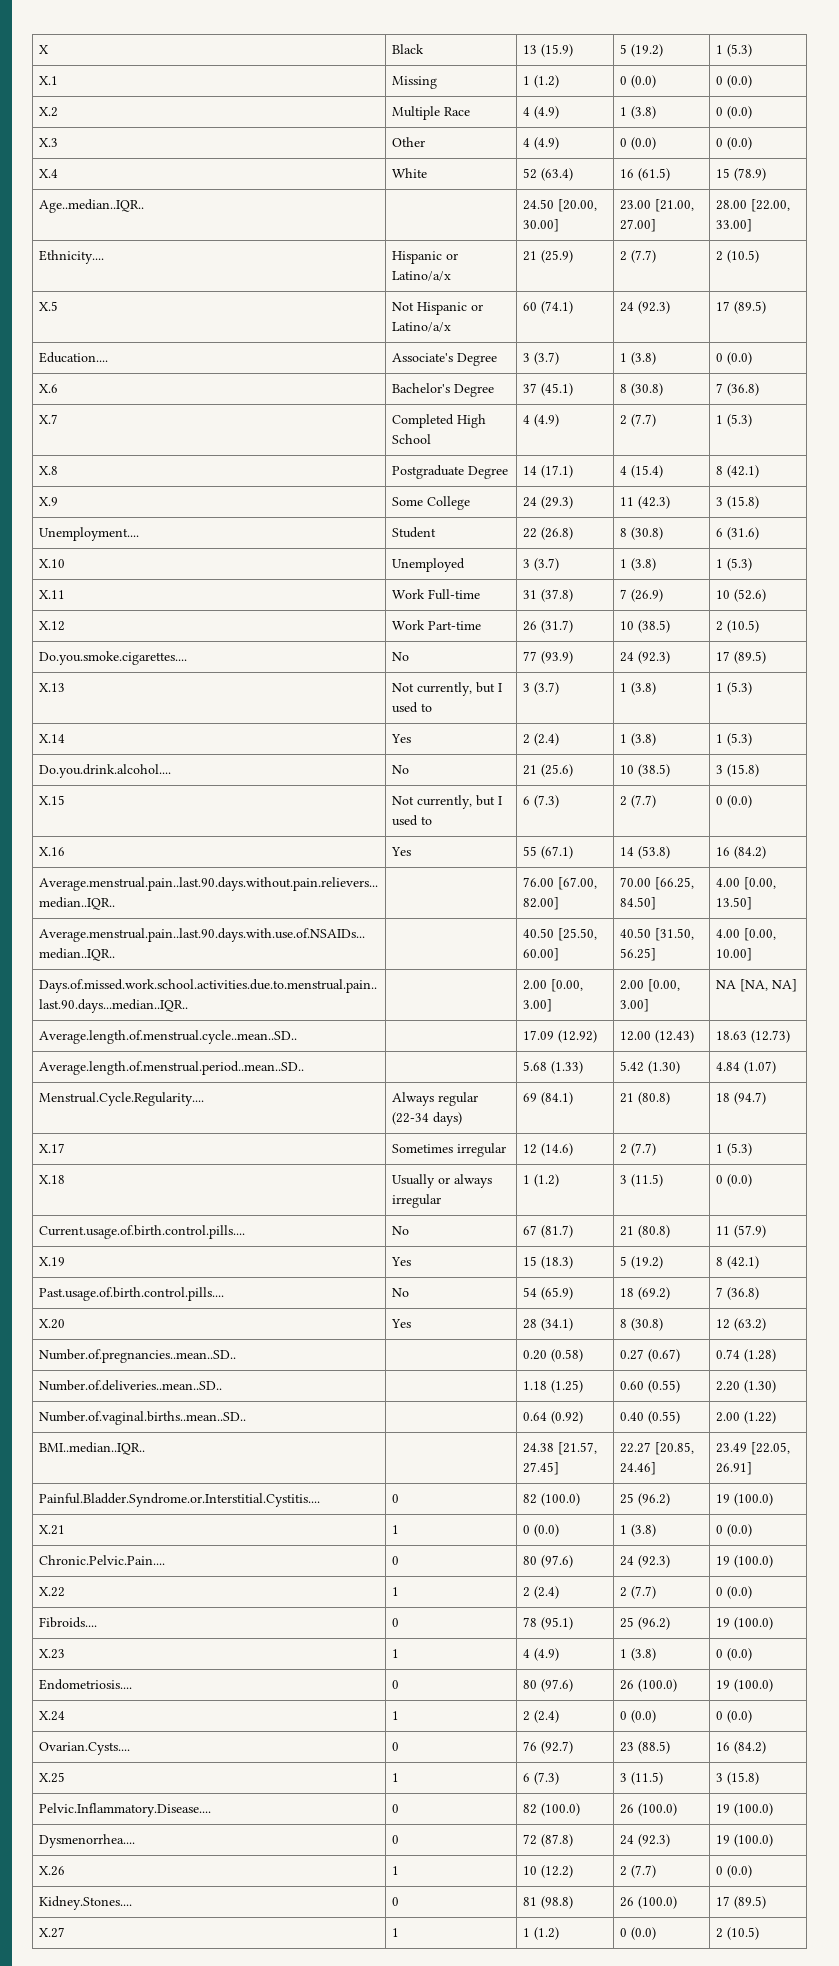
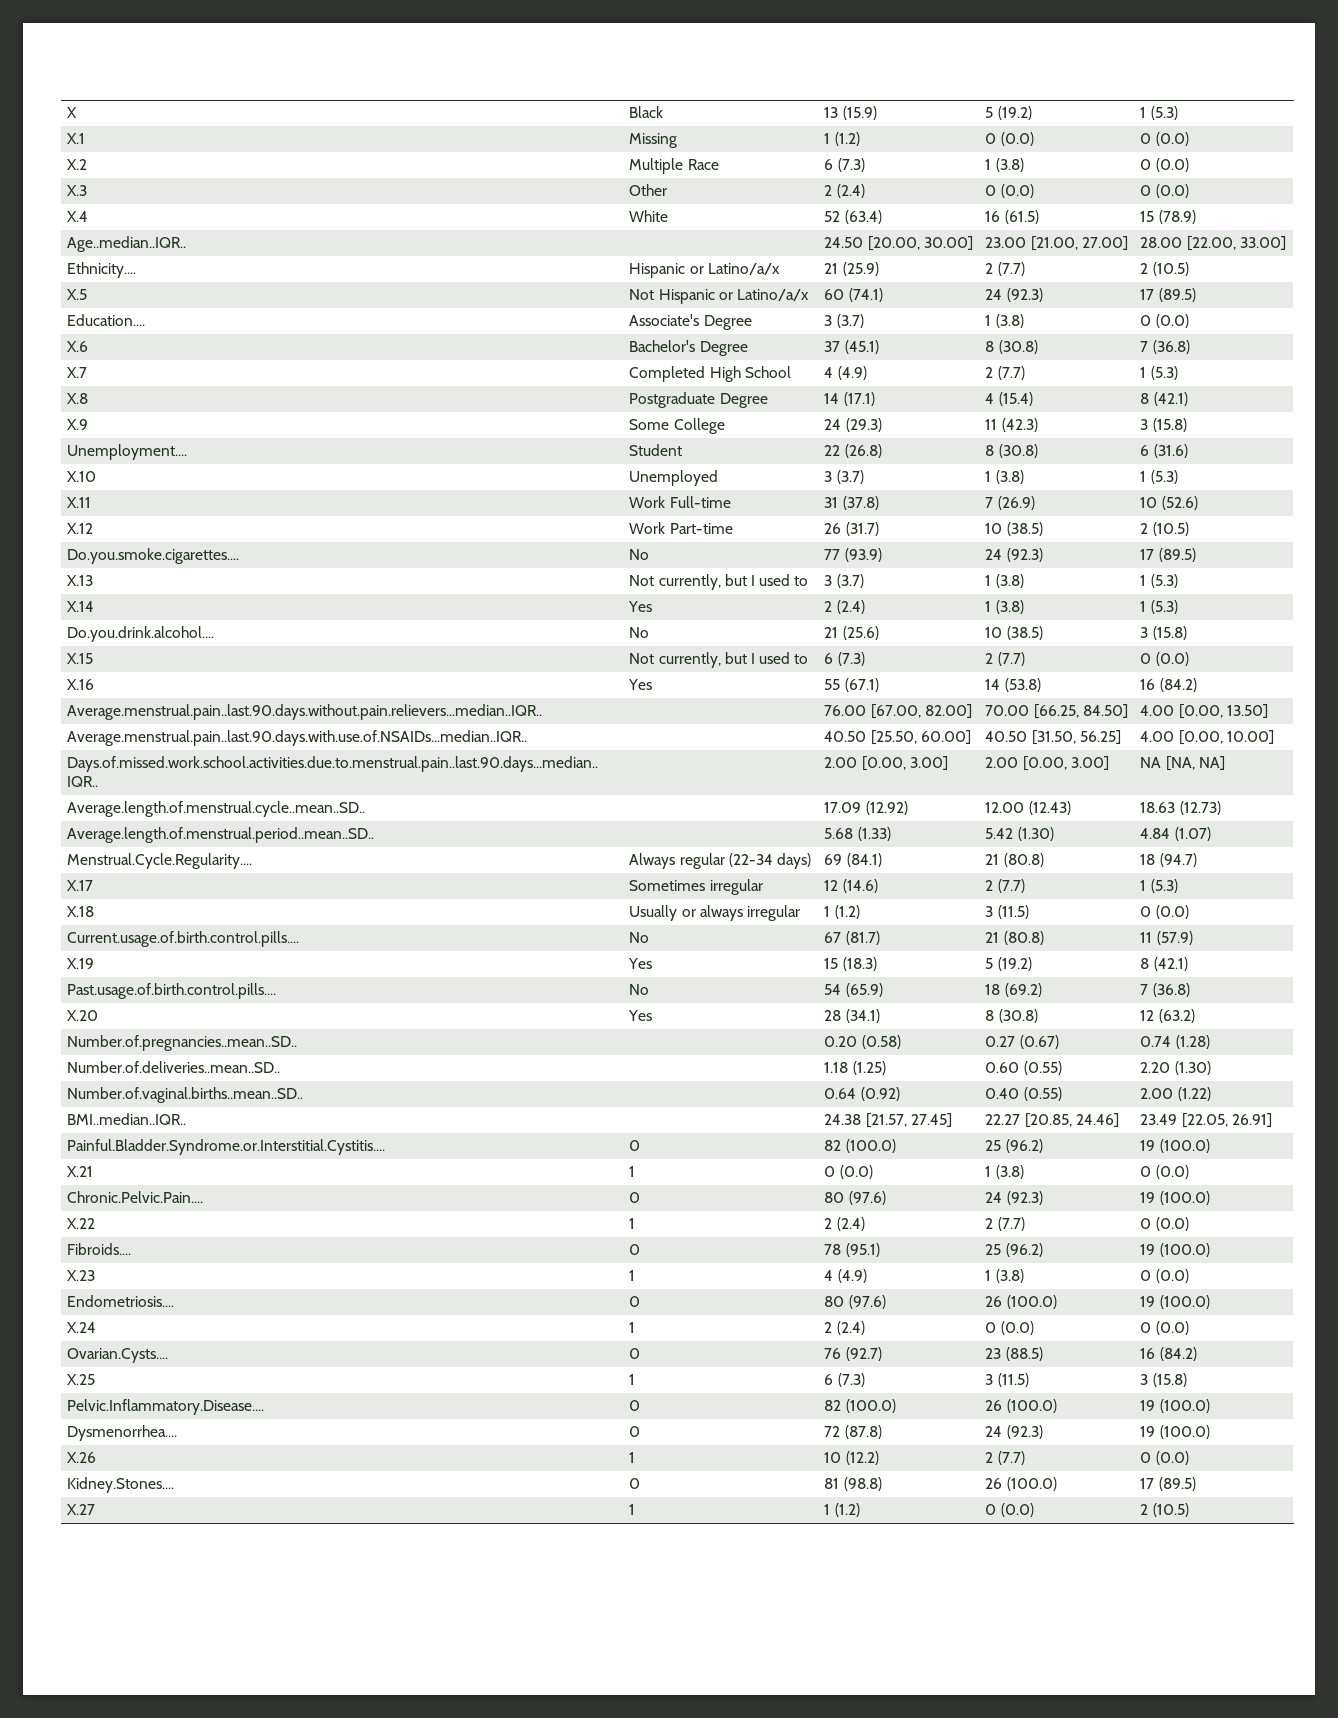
[522,106,559,119] 4 (4.9) -> [824,158,865,172] 6 (7.3)
[522,137,559,150] 4 (4.9) -> [824,184,865,198] 2 (2.4)

